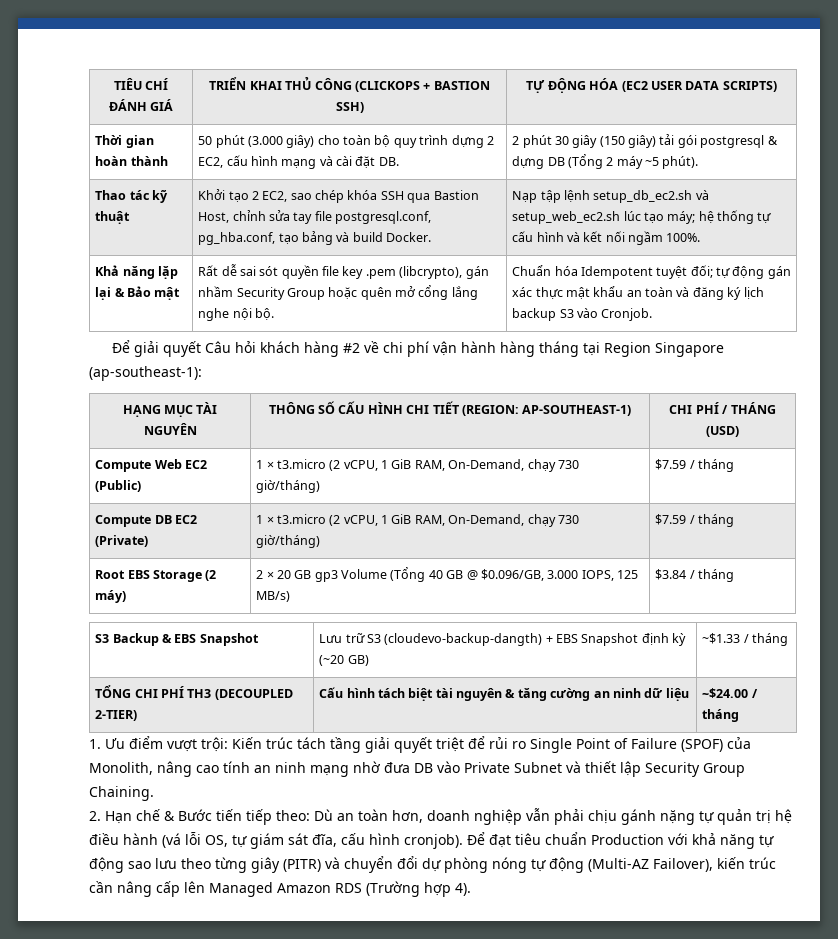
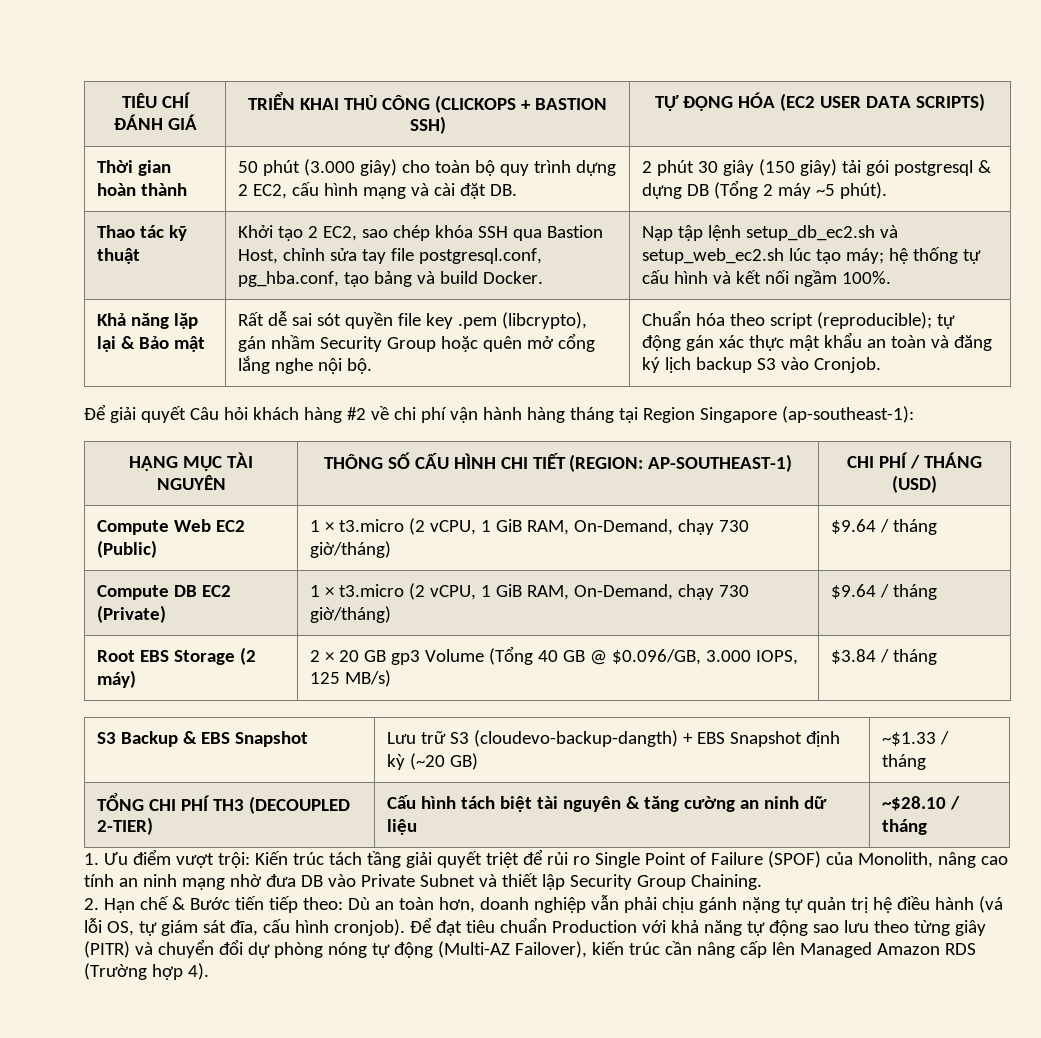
[580,265,713,279] Idempotent tuyệt đối; -> [730,312,933,329] theo script (reproducible);
[655,459,687,470] $7.59 -> [831,519,877,534] $9.64
[655,514,687,525] $7.59 -> [831,584,877,599] $9.64
[702,688,749,698] ~$24.00 -> [882,796,947,811] ~$28.10

